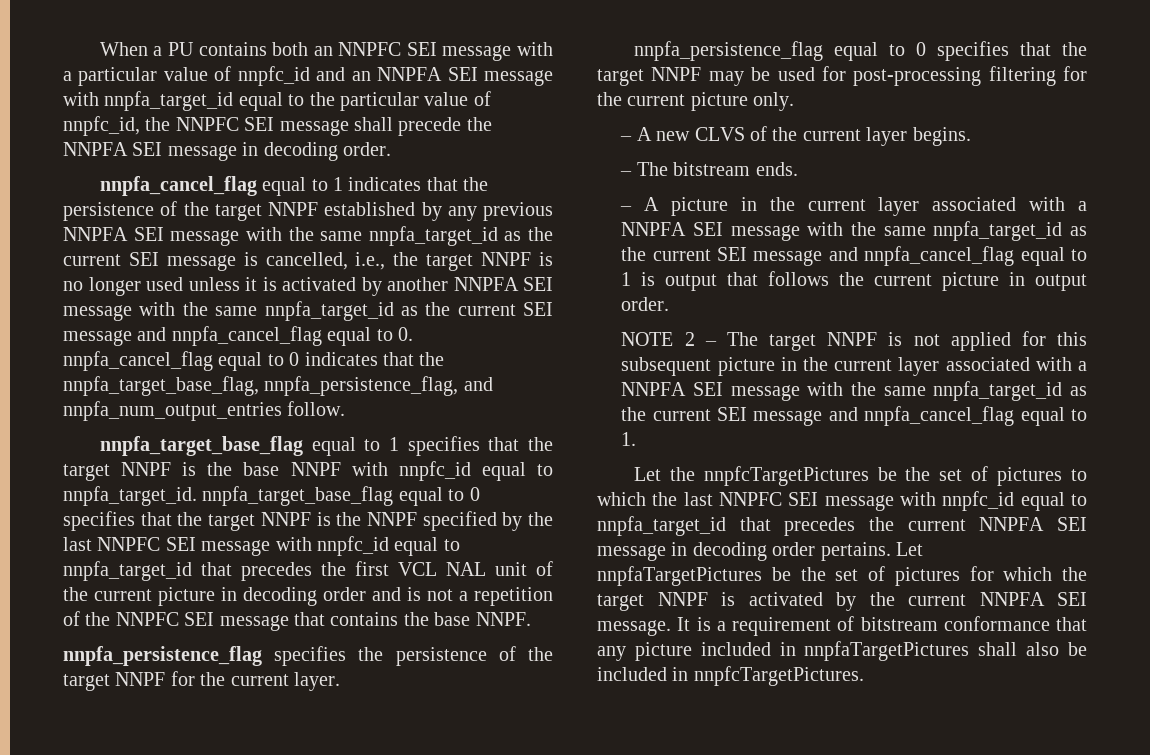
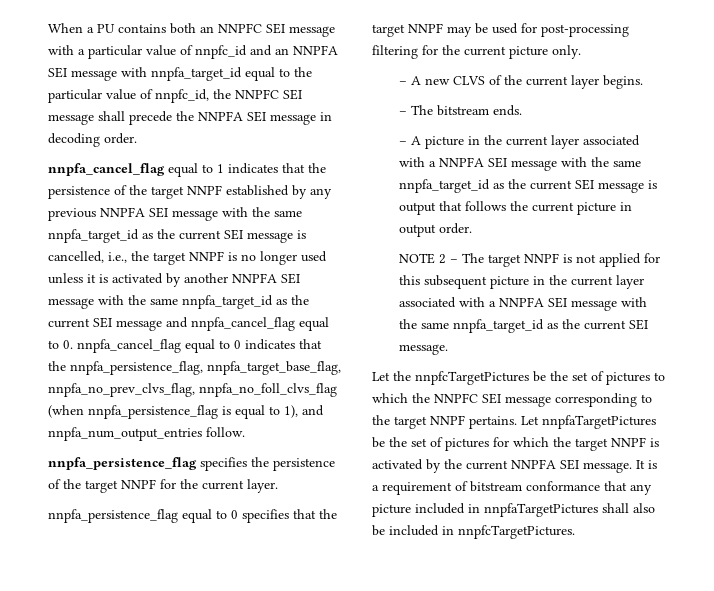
[63,376,493,396] [63,401,346,421] [99,436,553,456] [63,461,553,481] [63,486,480,506] [63,511,553,531] [63,536,460,556] [63,561,553,581] [63,587,553,606] [63,611,531,631] nnpfa_target_base_flag, nnpfa_persistence_flag, and nnpfa_num_output_entries follow. // nnpfa_target_base_flag equal to 1 specifies that the target NNPF is the base NNPF with nnpfc_id equal to nnpfa_target_id. nnpfa_target_base_flag equal to 0 specifies that the target NNPF is the NNPF specified by the last NNPFC SEI message with nnpfc_id equal to nnpfa_target_id that precedes the first VCL NAL unit of the current picture in decoding order and is not a repetition of the NNPFC SEI message that contains the base NNPF. -> [70,361,341,375] [48,383,337,397] [48,405,324,419] [48,427,245,441] nnpfa_persistence_flag, nnpfa_target_base_flag, nnpfa_no_prev_clvs_flag, nnpfa_no_foll_clvs_flag (when nnpfa_persistence_flag is equal to 1), and nnpfa_num_output_entries follow.
[828,246,1087,266] [621,272,632,286] and nnpfa_cancel_flag equal to 1 -> (644, 187) none
[753,406,1087,426] [621,432,637,446] message and nnpfa_cancel_flag equal to 1. -> [398,344,448,355] message.
[683,491,1087,511] [597,516,1087,536] [597,542,816,561] last NNPFC SEI message with nnpfc_id equal to nnpfa_target_id that precedes the current NNPFA SEI message in decoding order -> [434,393,652,407] [372,415,465,429] NNPFC SEI message corresponding to the target NNPF

